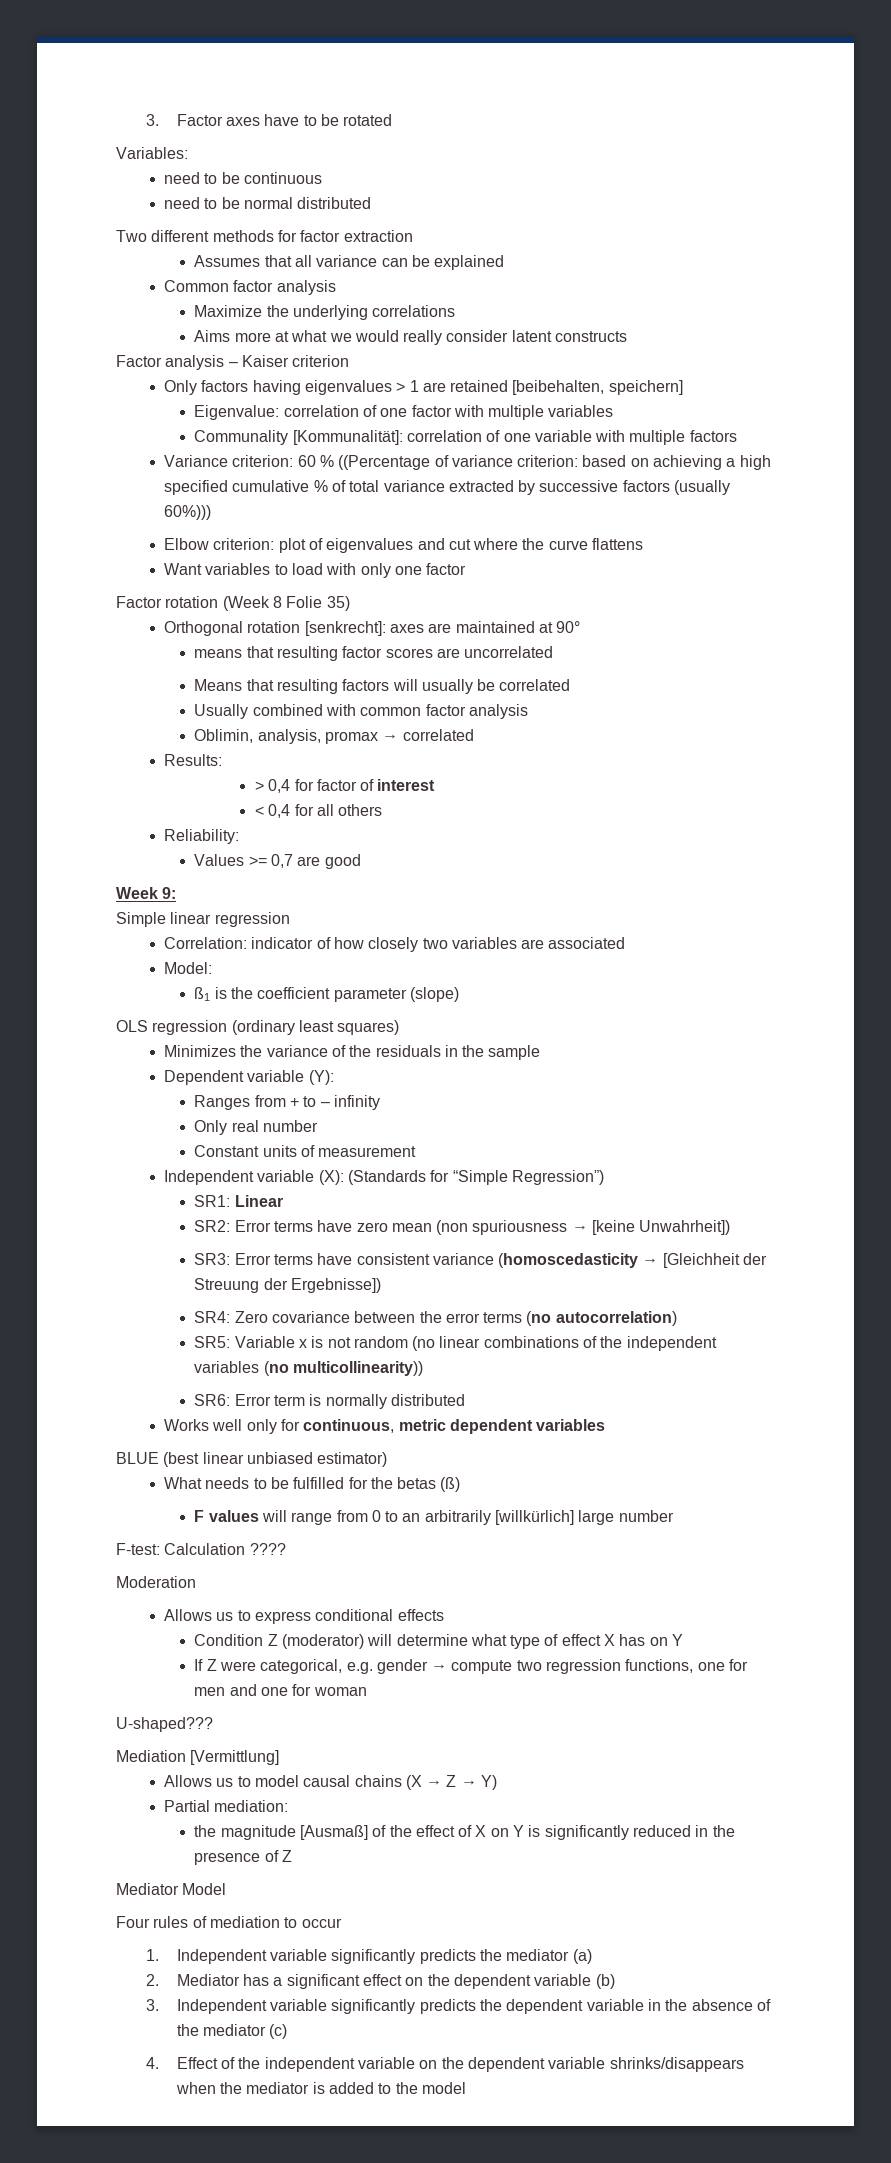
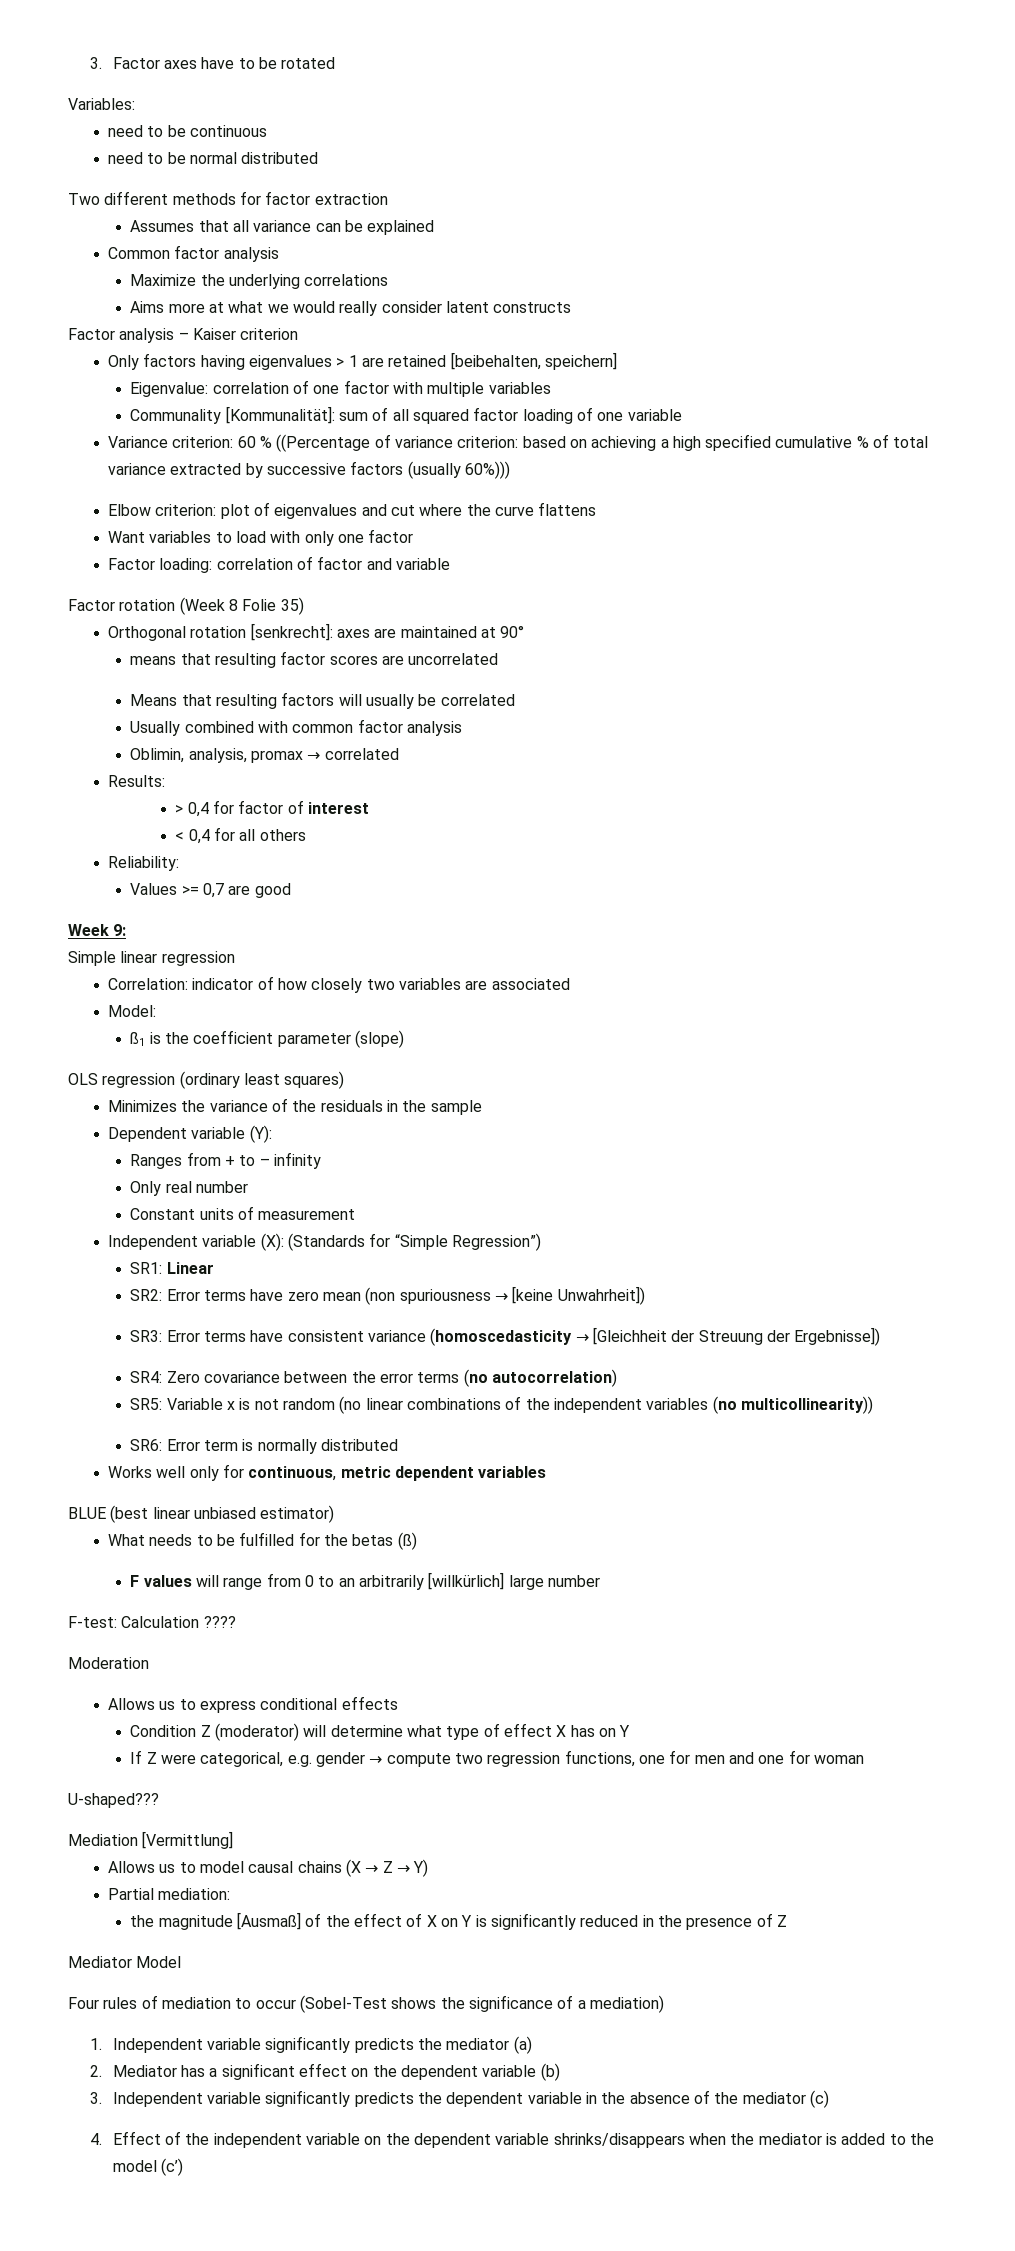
[406,430,482,442] correlation -> [339,407,573,424] sum of all squared factor loading
[595,430,737,445] with multiple factors -> (682, 415) none
(467, 569) none -> [108,556,450,573] // Factor loading: correlation of factor and variable
(342, 1923) none -> [299,1995,664,2013] (Sobel-Test shows the significance of a mediation)
(466, 2088) none -> [161,2158,184,2176] (c’)

